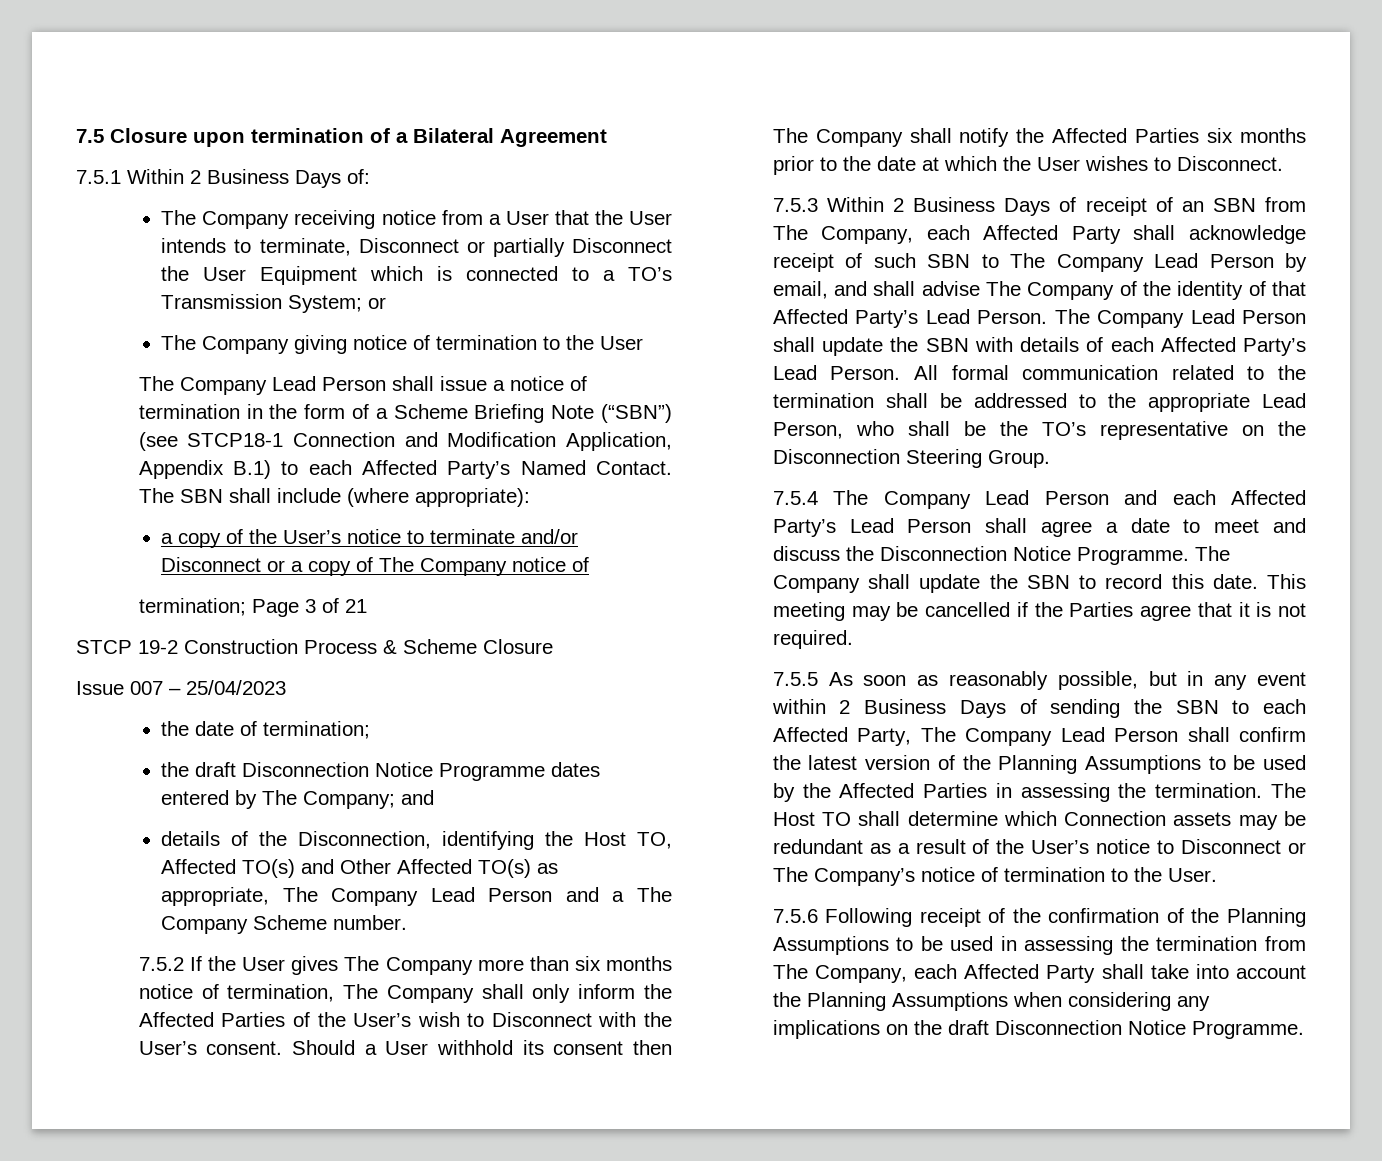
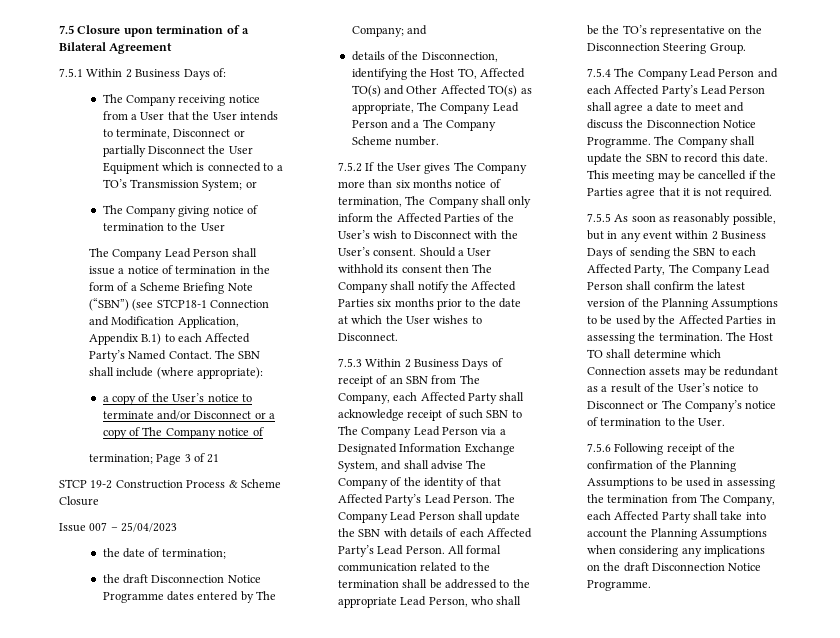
[1285,253,1307,272] [772,281,828,299] by email, -> [481,427,506,435] [337,443,515,455] [337,461,378,472] via a Designated Information Exchange System,

